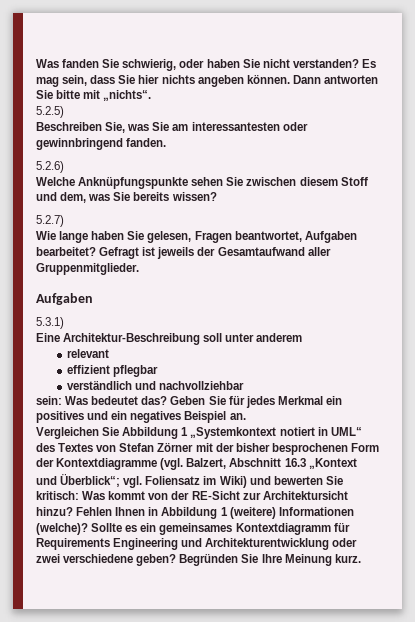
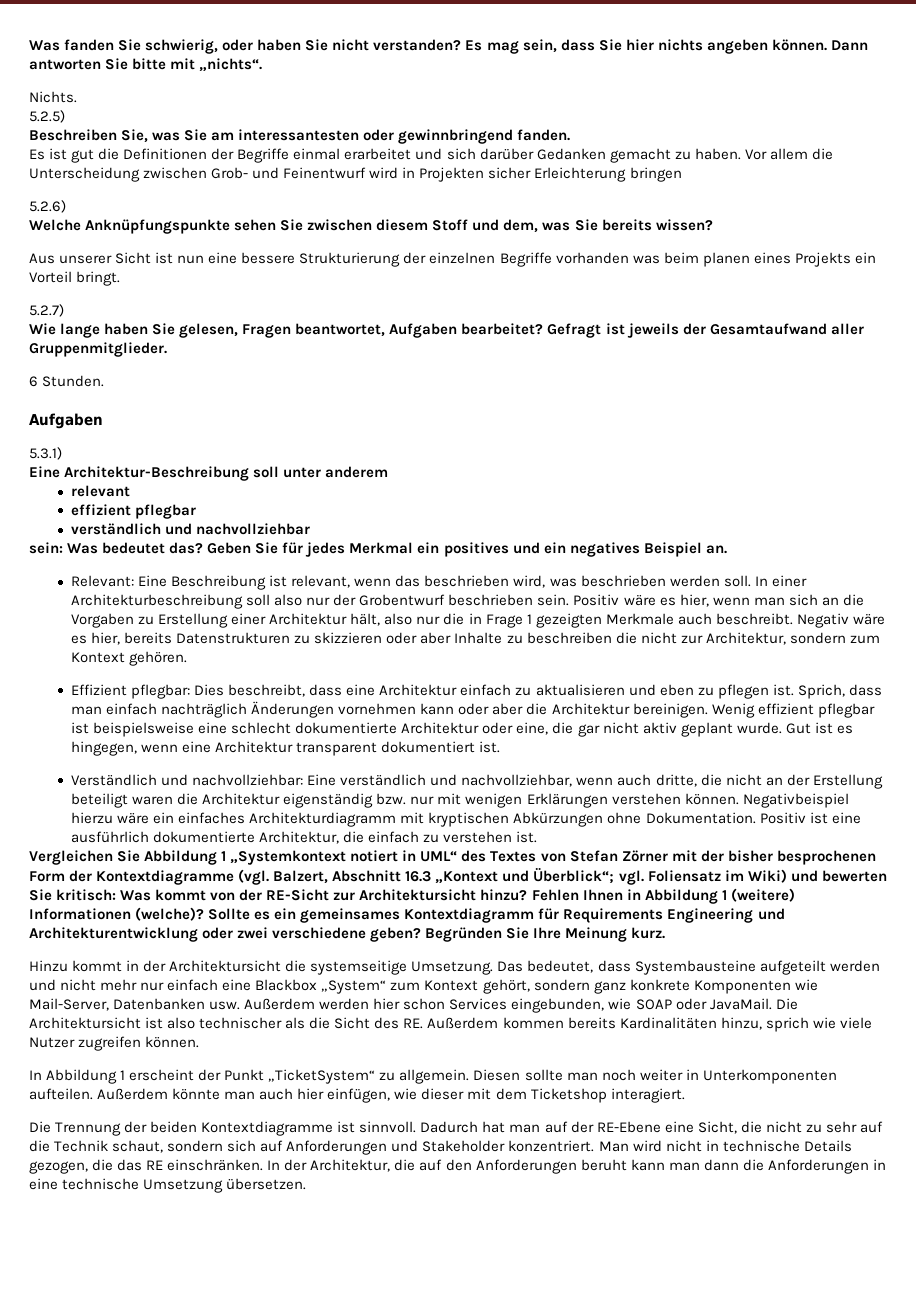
(152, 95) none -> [29,91,77,103] // Nichts.
(167, 142) none -> [29,148,833,163] [29,167,682,182] // Es ist gut die Definitionen der Begriffe einmal erarbeitet und sich darüber Gedanken gemacht zu haben. Vor allem die Unterscheidung zwischen Grob- und Feinentwurf wird in Projekten sicher Erleichterung bringen
(217, 196) none -> [29,252,876,267] [29,271,121,286] // Aus unserer Sicht ist nun eine bessere Strukturierung der einzelnen Begriffe vorhanden was beim planen eines Projekts ein Vorteil bringt.
(139, 269) none -> [29,375,105,387] // 6 Stunden.
(246, 416) none -> [71,575,807,590] [71,594,864,609] [71,613,885,628] [71,632,880,645] [71,651,188,666] [71,684,882,699] [71,701,875,718] [71,722,853,737] [71,741,501,756] [71,774,883,789] [71,793,849,808] [71,812,861,827] [71,831,538,844] // Relevant: Eine Beschreibung ist relevant, wenn das beschrieben wird, was beschrieben werden soll. In einer Architekturbeschreibung soll also nur der Grobentwurf beschrieben sein. Positiv wäre es hier, wenn man sich an die Vorgaben zu Erstellung einer Architektur hält, also nur die in Frage 1 gezeigten Merkmale auch beschreibt. Negativ wäre es hier, bereits Datenstrukturen zu skizzieren oder aber Inhalte zu beschreiben die nicht zur Architektur, sondern zum Kontext gehören. // Effizient pflegbar: Dies beschreibt, dass eine Architektur einfach zu aktualisieren und eben zu pflegen ist. Sprich, dass man einfach nachträglich Änderungen vornehmen kann oder aber die Architektur bereinigen. Wenig effizient pflegbar ist beispielsweise eine schlecht dokumentierte Architektur oder eine, die gar nicht aktiv geplant wurde. Gut ist es hingegen, wenn eine Architektur transparent dokumentiert ist. // Verständlich und nachvollziehbar: Eine verständlich und nachvollziehbar, wenn auch dritte, die nicht an der Erstellung beteiligt waren die Architektur eigenständig bzw. nur mit wenigen Erklärungen verstehen können. Negativbeispiel hierzu wäre ein einfaches Architekturdiagramm mit kryptischen Abkürzungen ohne Dokumentation. Positiv ist eine ausführlich dokumentierte Architektur, die einfach zu verstehen ist.
(361, 558) none -> [29,960,880,975] [29,979,818,994] [29,998,798,1013] [29,1017,872,1032] [29,1036,200,1051] [29,1069,837,1084] [29,1088,685,1103] [29,1121,883,1136] [29,1140,852,1155] [29,1159,886,1174] [29,1178,307,1193] // Hinzu kommt in der Architektursicht die systemseitige Umsetzung. Das bedeutet, dass Systembausteine aufgeteilt werden und nicht mehr nur einfach eine Blackbox „System“ zum Kontext gehört, sondern ganz konkrete Komponenten wie Mail-Server, Datenbanken usw. Außerdem werden hier schon Services eingebunden, wie SOAP oder JavaMail. Die Architektursicht ist also technischer als die Sicht des RE. Außerdem kommen bereits Kardinalitäten hinzu, sprich wie viele Nutzer zugreifen können. // In Abbildung 1 erscheint der Punkt „TicketSystem“ zu allgemein. Diesen sollte man noch weiter in Unterkomponenten aufteilen. Außerdem könnte man auch hier einfügen, wie dieser mit dem Ticketshop interagiert. // Die Trennung der beiden Kontextdiagramme ist sinnvoll. Dadurch hat man auf der RE-Ebene eine Sicht, die nicht zu sehr auf die Technik schaut, sondern sich auf Anforderungen und Stakeholder konzentriert. Man wird nicht in technische Details gezogen, die das RE einschränken. In der Architektur, die auf den Anforderungen beruht kann man dann die Anforderungen in eine technische Umsetzung übersetzen.

